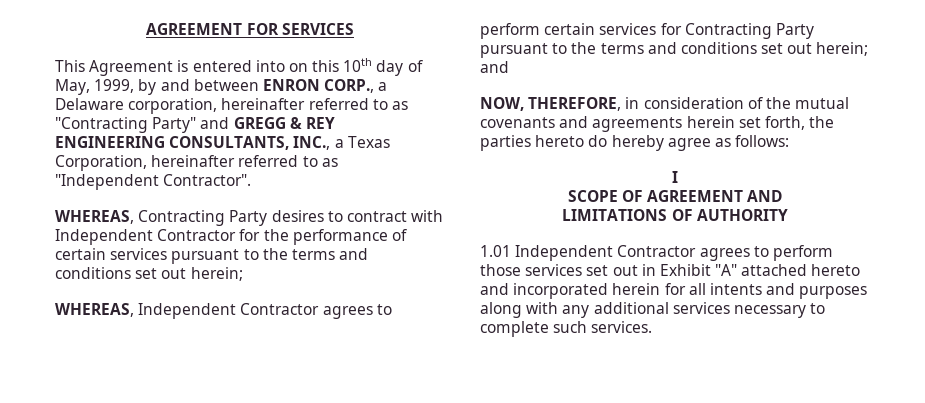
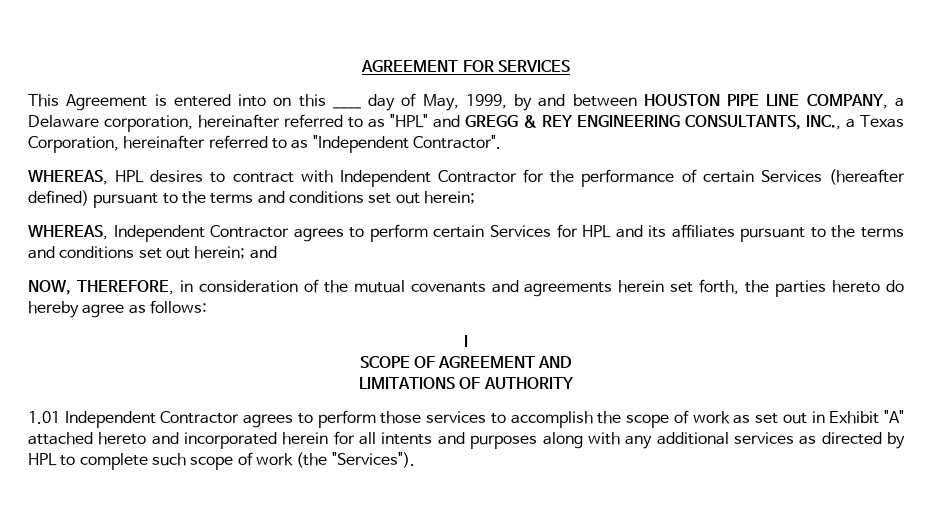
[343,58,373,72] 10th -> [332,106,361,109] ____
[262,79,375,93] ENRON CORP., -> [643,94,888,109] HOUSTON PIPE LINE COMPANY,
[55,117,197,133] "Contracting Party" -> [390,114,429,128] "HPL"
[138,210,268,226] Contracting Party -> [115,170,145,183] HPL
[110,248,168,260] services -> [760,169,905,185] [28,190,89,206] Services (hereafter defined)
[599,23,814,39] services for Contracting Party -> [489,224,735,238] Services for HPL and its affiliates
(583, 270) none -> [490,410,751,428] to accomplish the scope of work as
[733,303,826,318] [480,321,653,337] necessary to complete such services. -> [799,432,906,449] [28,452,415,470] as directed by HPL to complete such scope of work (the "Services").

